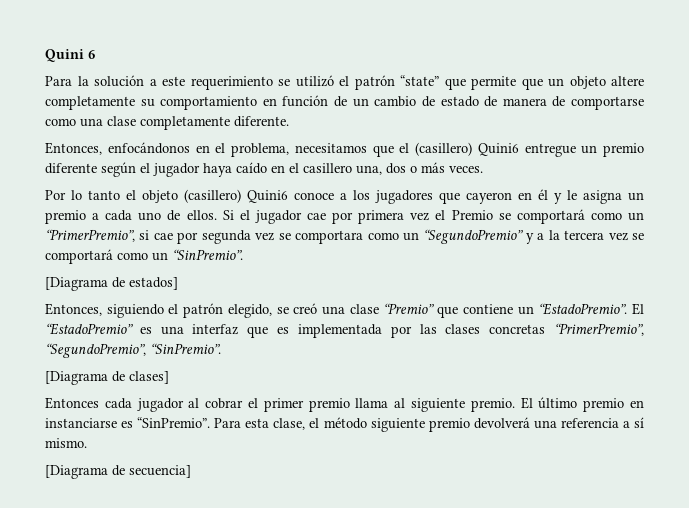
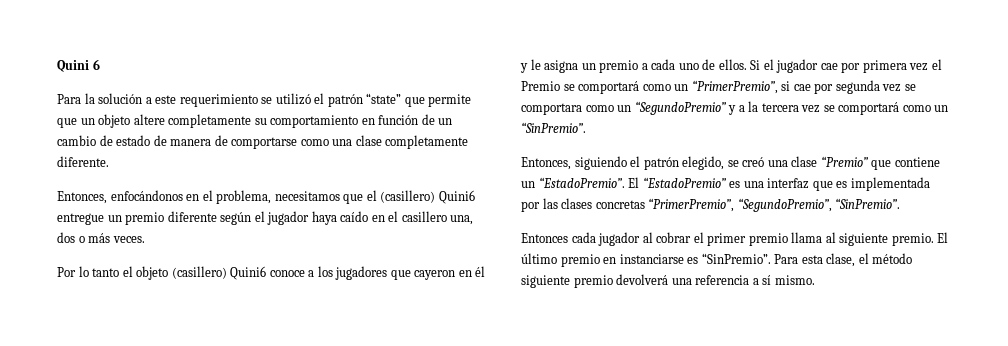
[45,277,178,291] // [Diagrama de estados] -> (586, 127) none
[45,371,169,385] // [Diagrama de clases] -> (901, 203) none
[45,465,191,479] // [Diagrama de secuencia] -> (815, 280) none

